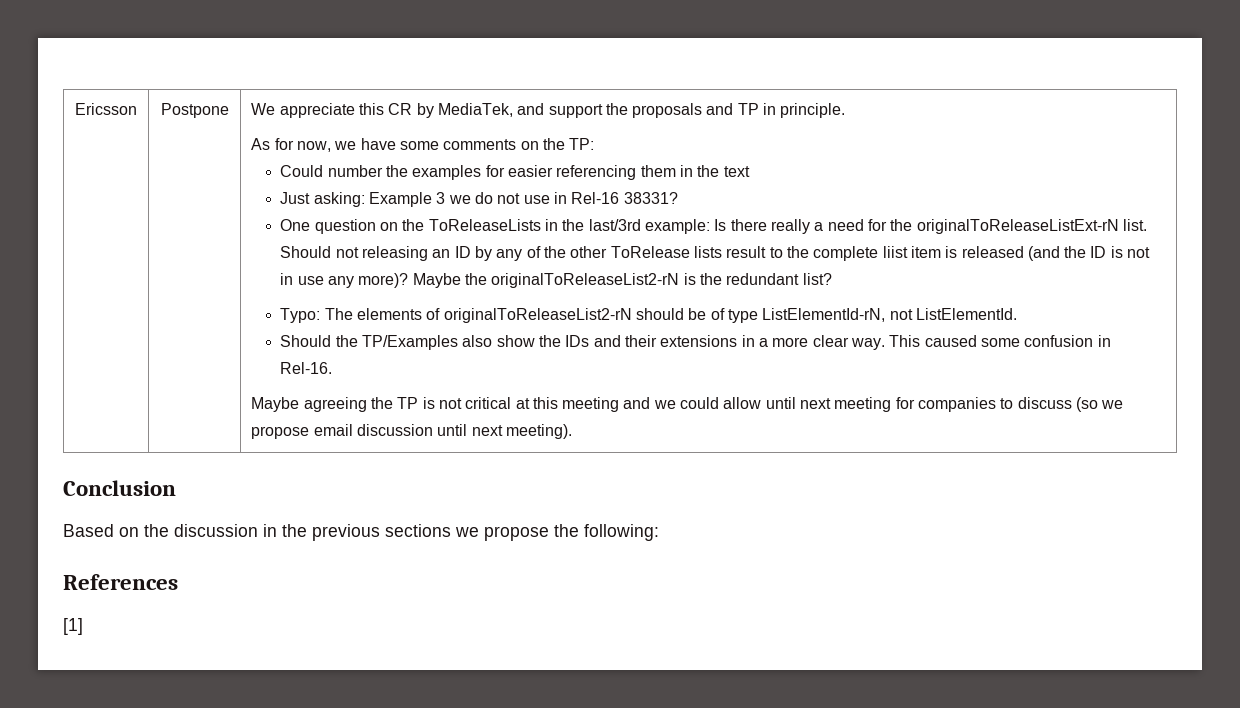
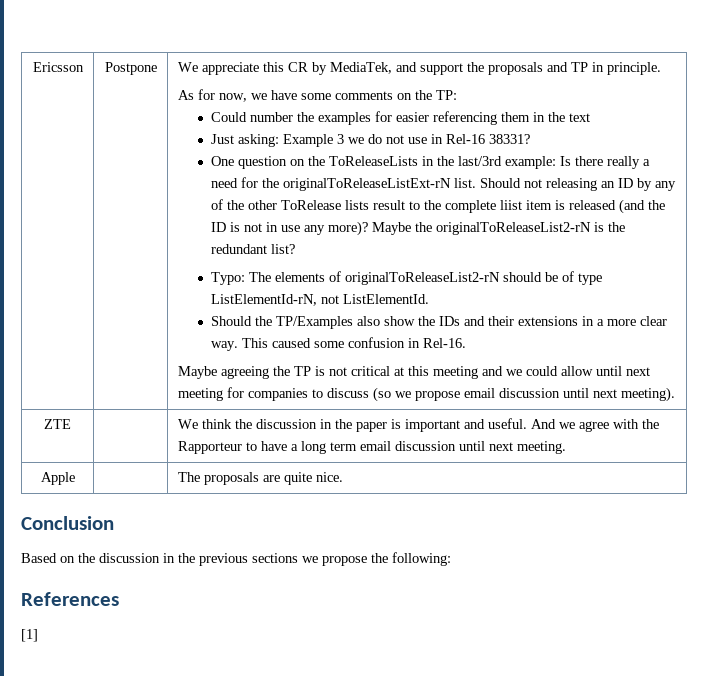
(572, 431) none -> [44,419,71,429] [177,418,659,432] [177,441,566,454] [40,472,75,485] [177,472,343,485] // ZTE | | We think the discussion in the paper is important and useful. And we agree with the Rapporteur to have a long term email discussion until next meeting. // Apple | | The proposals are quite nice.

